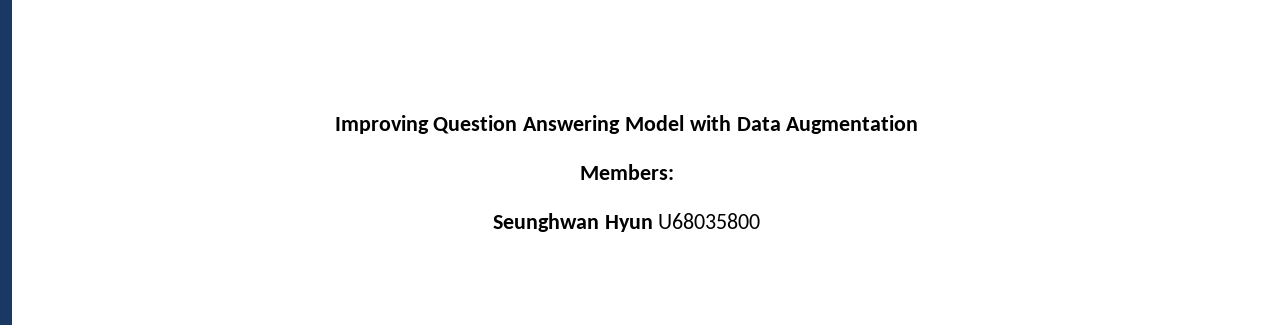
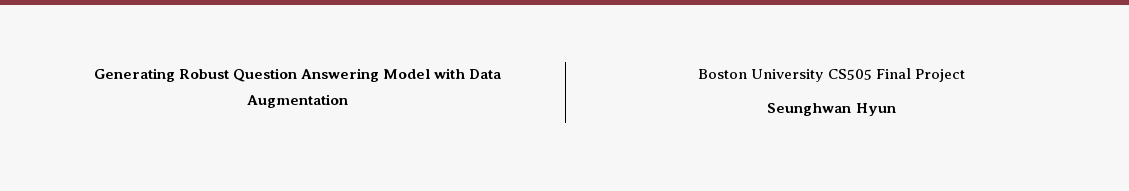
[334,115,429,134] Improving -> [93,68,229,82] Generating Robust
[579,164,674,180] Members: -> [698,68,965,82] Boston University CS505 Final Project
[658,213,761,229] U68035800 -> (896, 109) none

